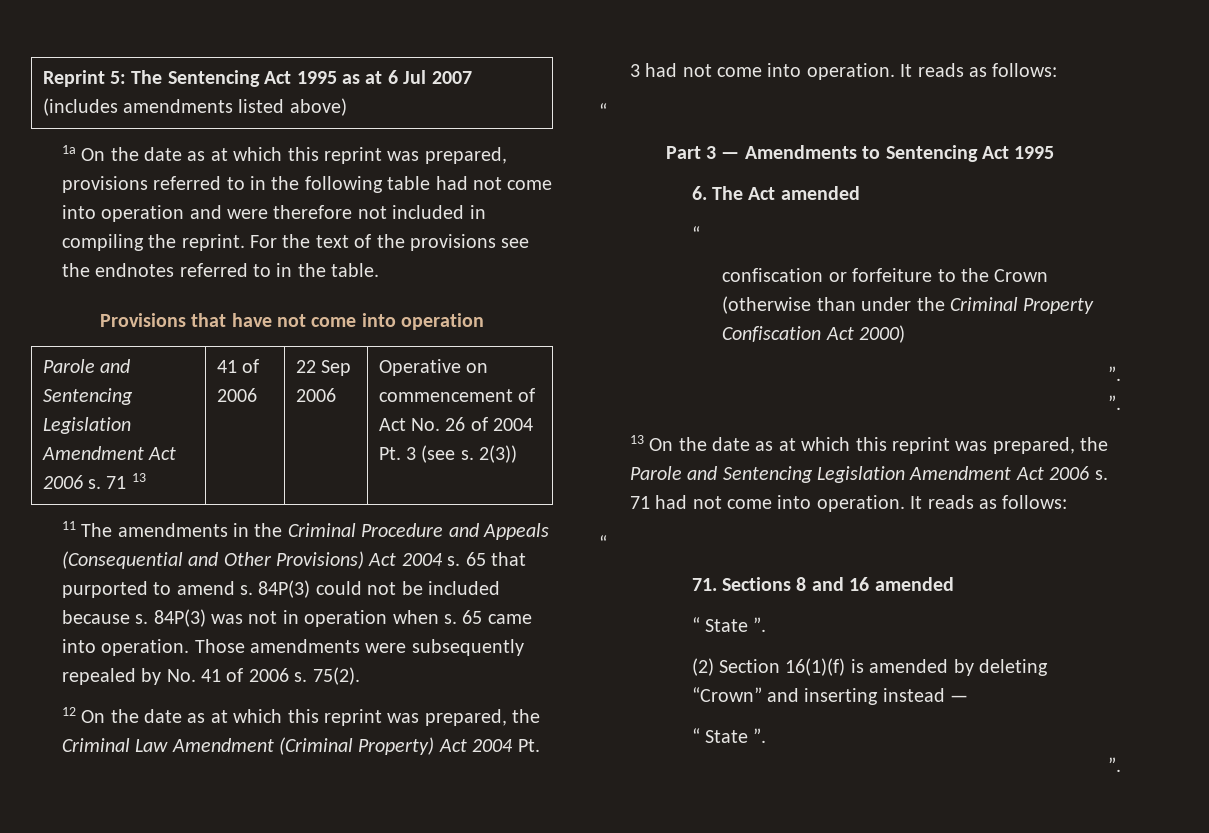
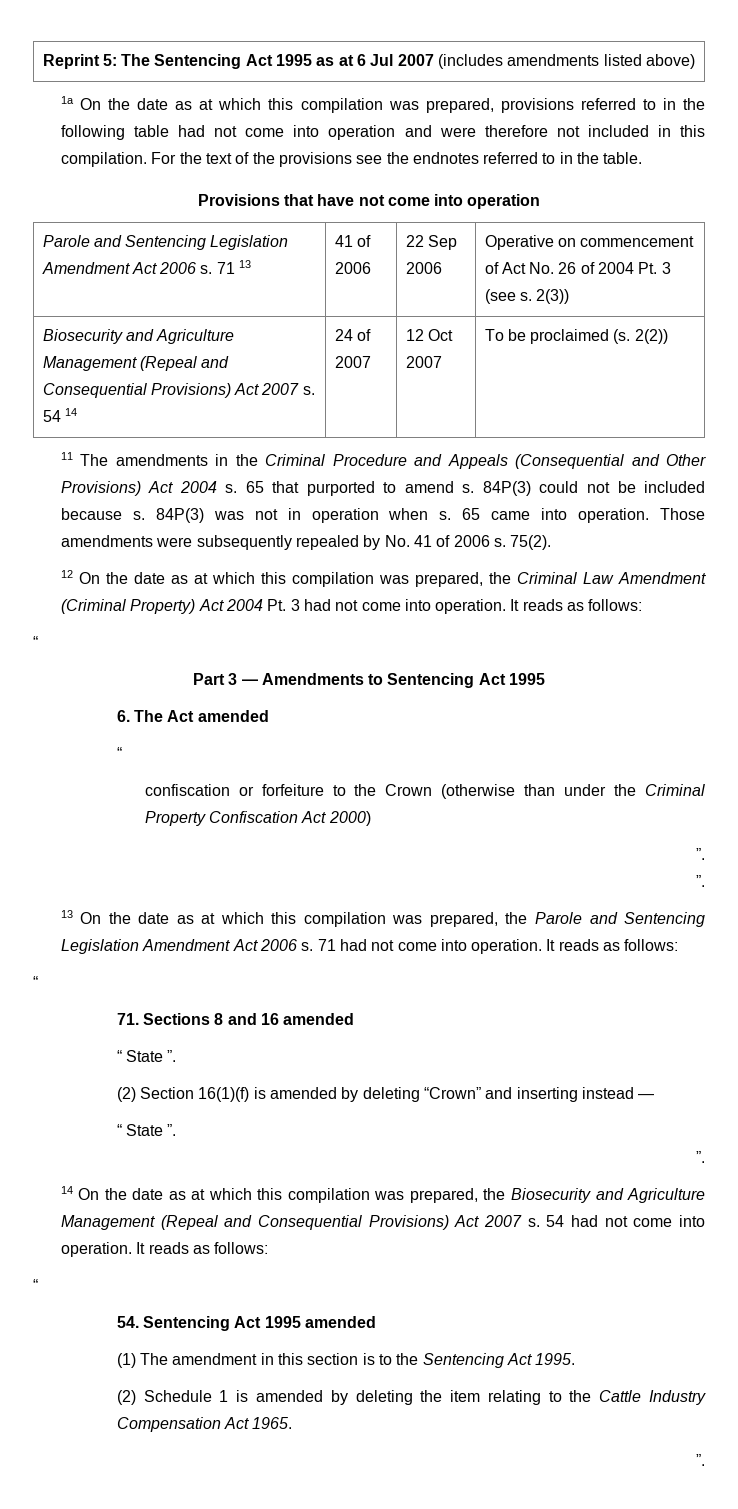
[324,147,383,164] reprint -> [300,98,383,113] compilation
[61,234,245,251] compiling the reprint. -> [680,125,705,137] [60,152,147,167] this compilation.
(518, 454) none -> [42,329,235,344] [42,356,230,371] [42,383,315,398] [42,408,77,422] [334,329,371,341] [334,356,371,368] [405,329,453,341] [405,356,442,368] [484,329,668,344] // Biosecurity and Agriculture Management (Repeal and Consequential Provisions) Act 2007 s. 54 14 | 24 of 2007 | 12 Oct 2007 | To be proclaimed (s. 2(2))
[324,709,383,726] reprint -> [291,572,374,587] compilation
[892,437,951,454] reprint -> [303,912,386,927] compilation
(1121, 764) none -> [60,1186,705,1203] [60,1215,705,1230] [60,1242,269,1257] [33,1279,38,1291] [116,1316,377,1331] [116,1353,576,1368] [116,1390,707,1405] [116,1417,293,1432] [696,1454,705,1466] // 14 On the date as at which this compilation was prepared, the Biosecurity and Agriculture Management (Repeal and Consequential Provisions) Act 2007 s. 54 had not come into operation. It reads as follows: // “ // 54. Sentencing Act 1995 amended // (1) The amendment in this section is to the Sentencing Act 1995. // (2) Schedule 1 is amended by deleting the item relating to the Cattle Industry Compensation Act 1965. // ”.

